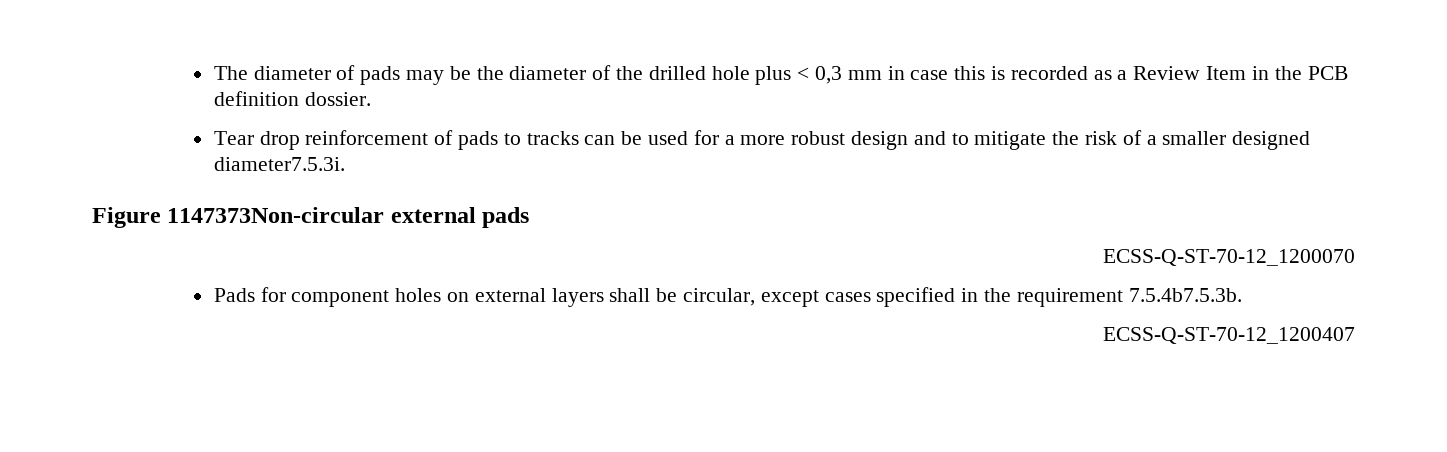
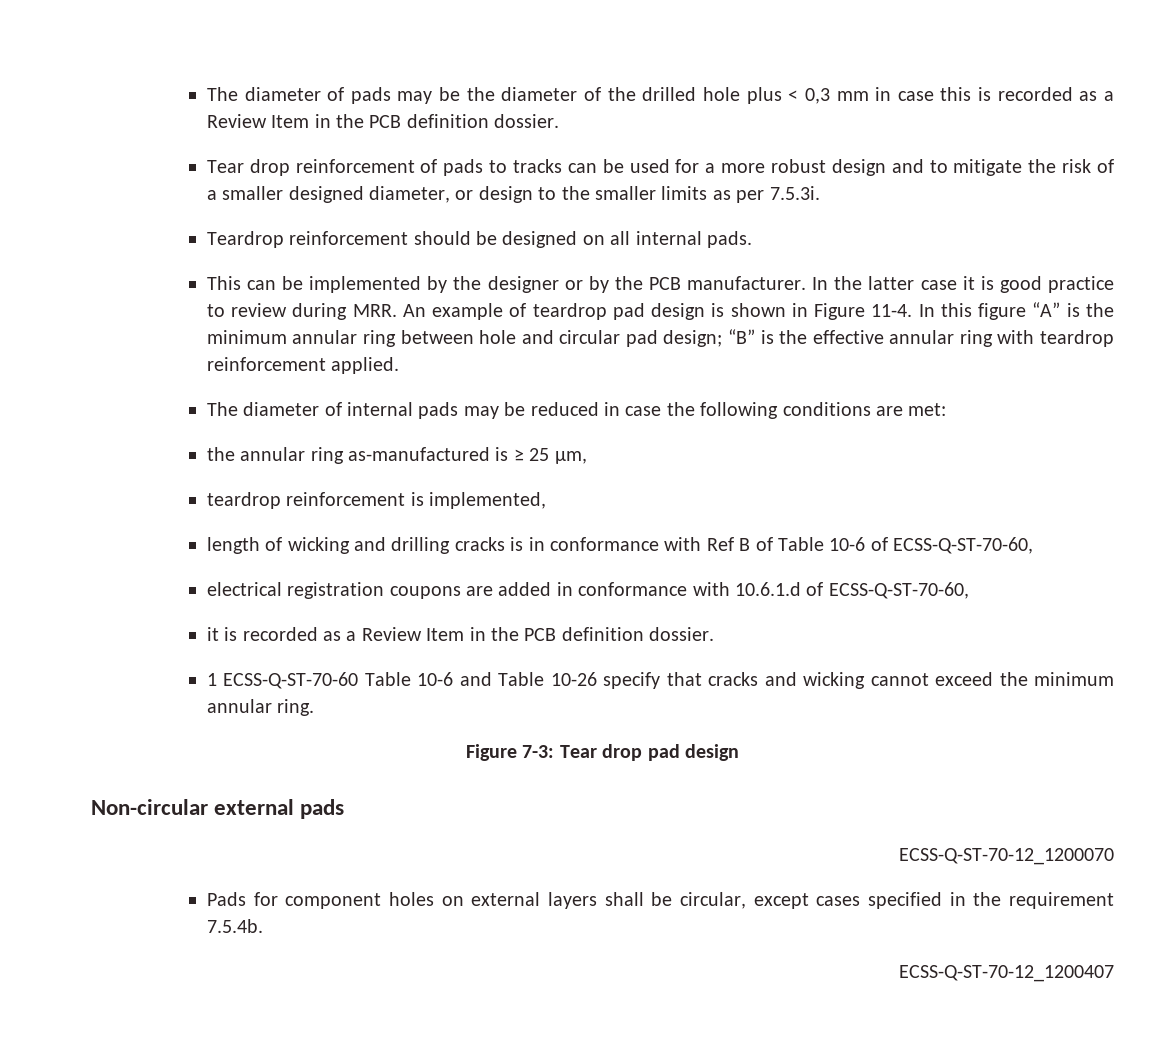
[213,157,345,171] [92,207,385,228] diameter7.5.3i. // Figure 1147373Non-circular -> [369,186,820,203] [206,231,753,248] [206,276,1115,293] [206,302,1115,320] [206,329,1115,347] [206,357,400,374] [206,402,947,419] [206,447,587,464] [206,492,547,509] [206,537,1034,554] [206,582,969,599] [206,627,715,641] [206,672,1114,689] [206,699,315,716] [466,744,739,761] [91,799,208,815] diameter, or design to the smaller limits as per 7.5.3i. // Teardrop reinforcement should be designed on all internal pads. // This can be implemented by the designer or by the PCB manufacturer. In the latter case it is good practice to review during MRR. An example of teardrop pad design is shown in Figure 11-4. In this figure “A” is the minimum annular ring between hole and circular pad design; “B” is the effective annular ring with teardrop reinforcement applied. // The diameter of internal pads may be reduced in case the following conditions are met: // the annular ring as-manufactured is ≥ 25 µm, // teardrop reinforcement is implemented, // length of wicking and drilling cracks is in conformance with Ref B of Table 10-6 of ECSS-Q-ST-70-60, // electrical registration coupons are added in conformance with 10.6.1.d of ECSS-Q-ST-70-60, // it is recorded as a Review Item in the PCB definition dossier. // 1 ECSS-Q-ST-70-60 Table 10-6 and Table 10-26 specify that cracks and wicking cannot exceed the minimum annular ring. // Figure 7-3: Tear drop pad design // Non-circular
[1128,288,1242,302] 7.5.4b7.5.3b. -> [206,919,263,933] 7.5.4b.

